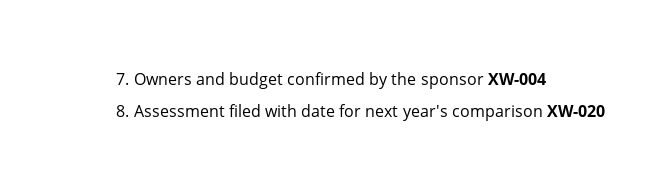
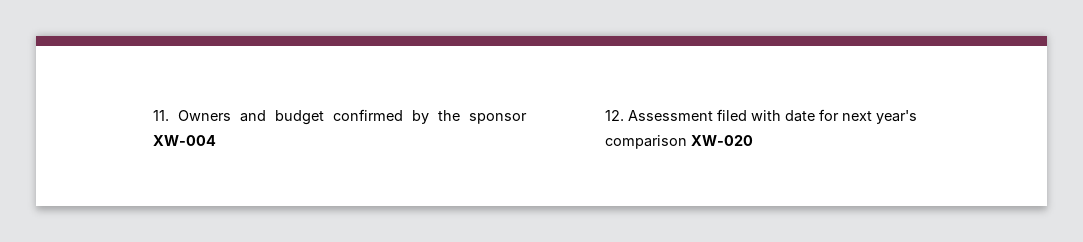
[116,73,130,85] 7. -> [152,110,169,121] 11.
[116,105,130,117] 8. -> [604,110,624,121] 12.

